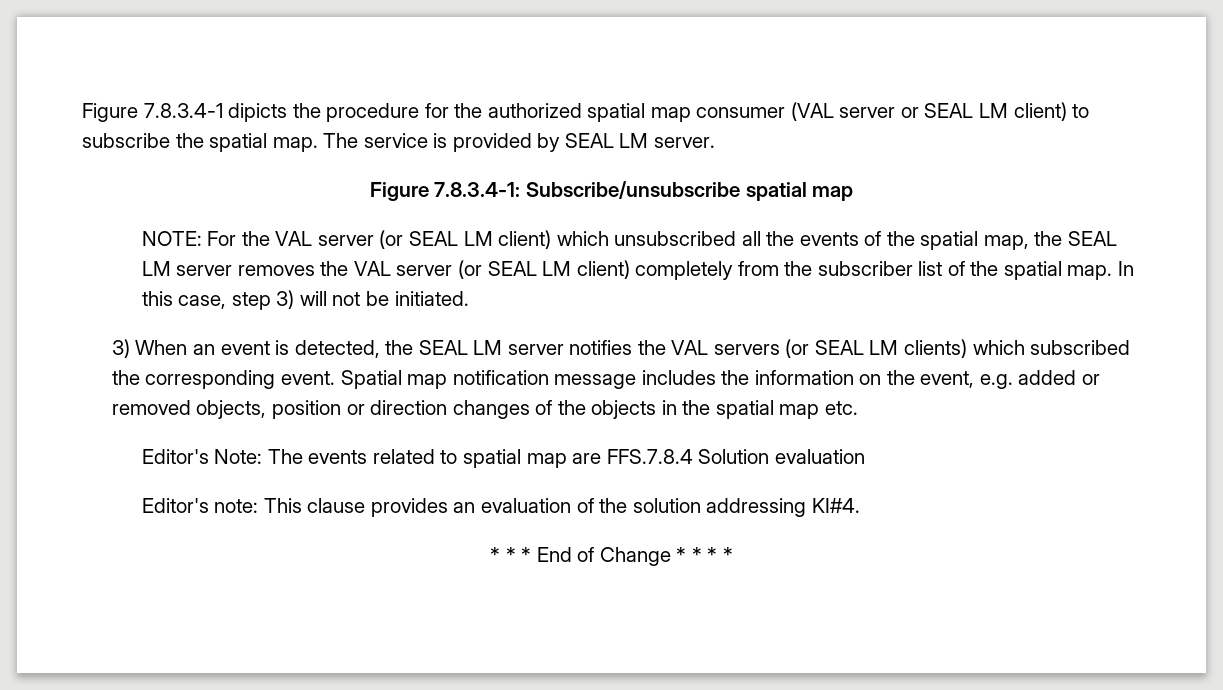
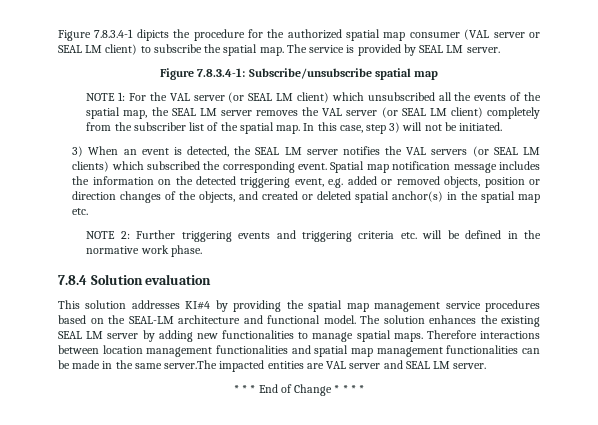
[141,231,202,246] NOTE: -> [86,92,126,101] NOTE 1:
(915, 377) none -> [195,176,291,188] detected triggering
[591,400,657,419] objects -> [199,191,444,203] objects, and created or deleted spatial anchor(s)
[141,449,865,468] [141,498,860,517] Editor's Note: The events related to spatial map are FFS.7.8.4 Solution evaluation // Editor's note: This clause provides an evaluation of the solution addressing KI#4. -> [86,230,541,242] [86,245,202,257] [58,274,212,285] [58,300,540,312] [58,315,540,327] [58,330,540,342] [58,345,540,357] [58,360,487,372] NOTE 2: Further triggering events and triggering criteria etc. will be defined in the normative work phase. // 7.8.4 Solution evaluation // This solution addresses KI#4 by providing the spatial map management service procedures based on the SEAL-LM architecture and functional model. The solution enhances the existing SEAL LM server by adding new functionalities to manage spatial maps. Therefore interactions between location management functionalities and spatial map management functionalities can be made in the same server.The impacted entities are VAL server and SEAL LM server.

